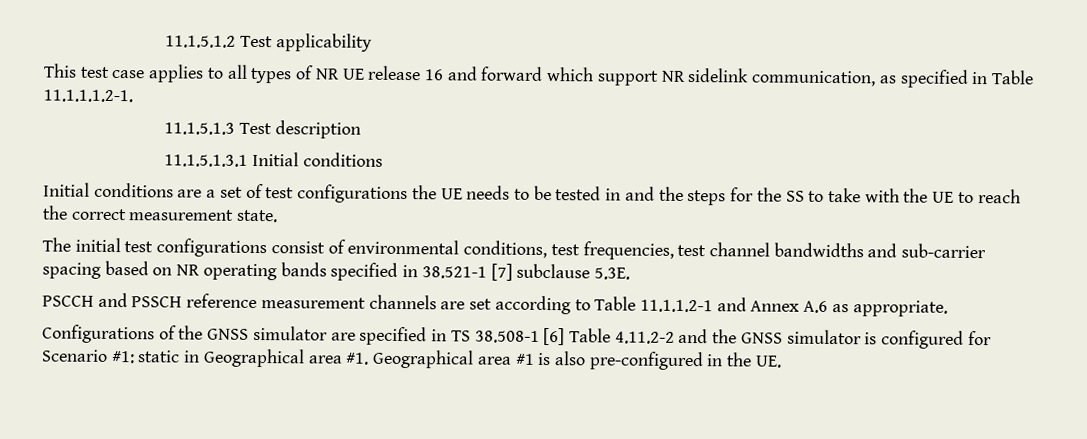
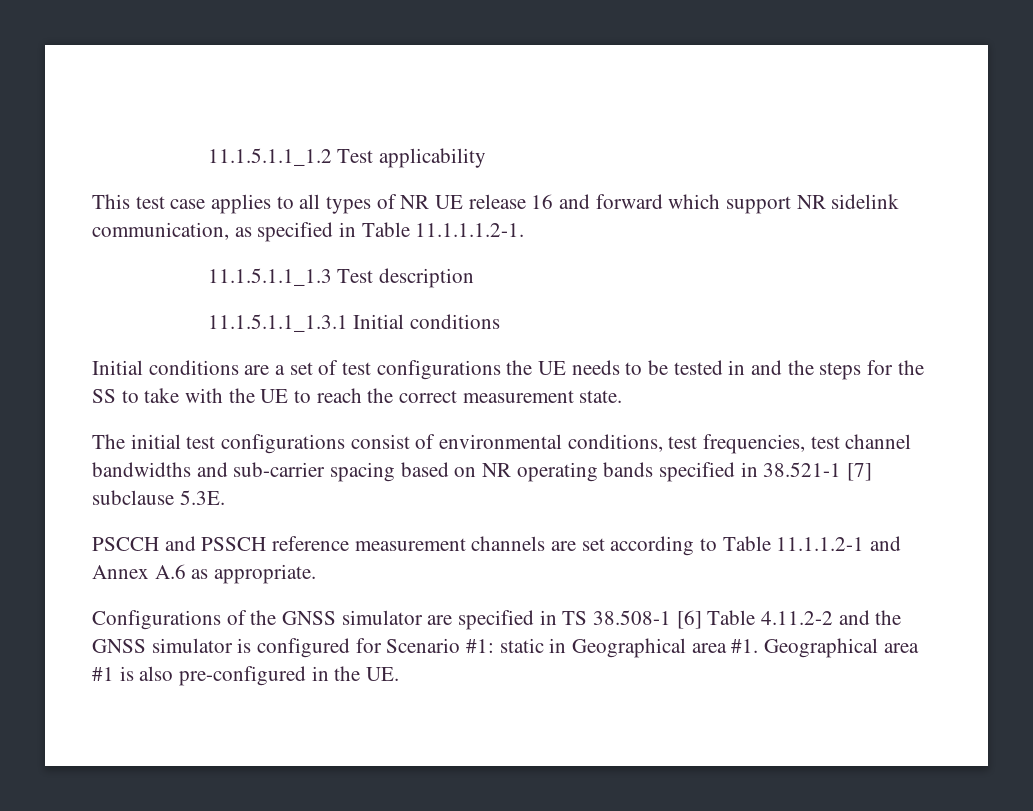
[165,35,237,48] 11.1.5.1.2 -> [207,148,332,166] 11.1.5.1.1_1.2
[164,122,236,135] 11.1.5.1.3 -> [207,268,332,286] 11.1.5.1.1_1.3
[164,154,249,167] 11.1.5.1.3.1 -> [207,314,348,332] 11.1.5.1.1_1.3.1

